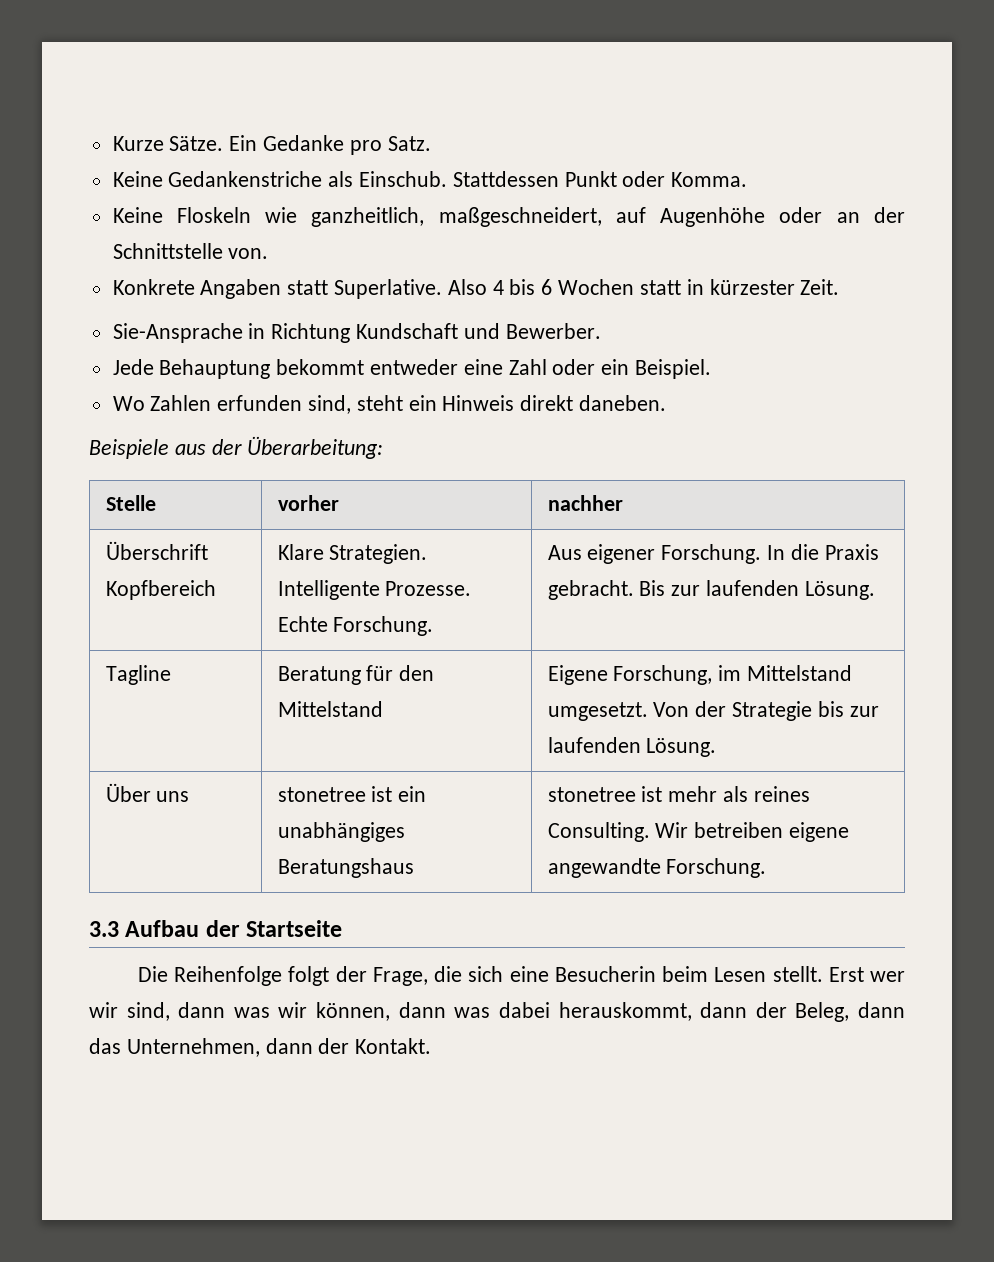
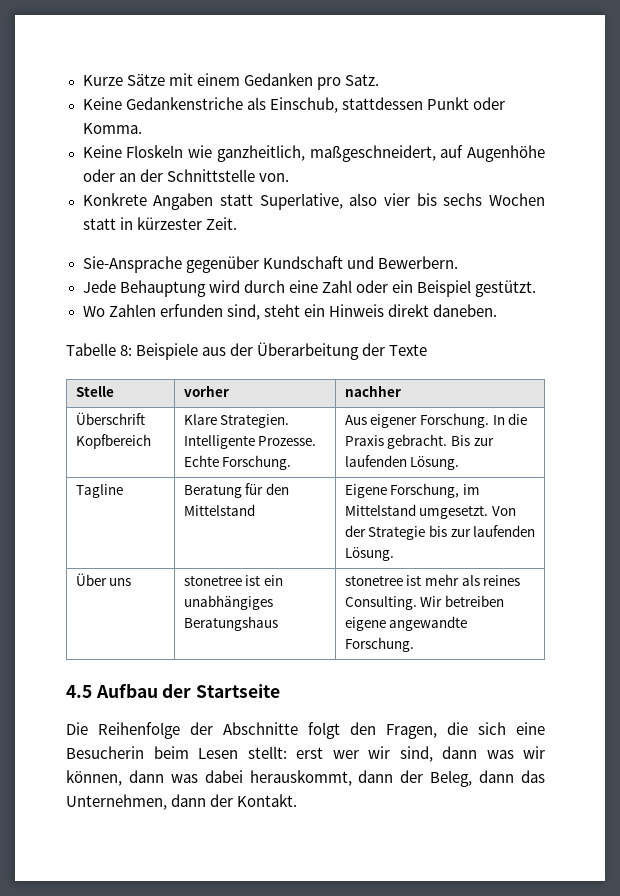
[169,135,345,151] Sätze. Ein Gedanke -> [126,73,313,86] Sätze mit einem Gedanken
[359,171,559,187] Einschub. Stattdessen -> [269,97,423,113] Einschub, stattdessen
[334,279,553,299] Superlative. Also 4 bis 6 -> [259,193,483,210] Superlative, also vier bis sechs
[248,323,351,343] in Richtung -> [185,256,259,273] gegenüber
[505,323,601,339] Bewerber. -> [377,256,458,269] Bewerbern.
[276,359,459,375] bekommt entweder -> [208,280,285,293] wird durch
[635,359,712,379] Beispiel. -> [416,280,536,297] Beispiel gestützt.
(667, 403) none -> [66,343,133,356] Tabelle 8:
[247,436,384,459] Überarbeitung: -> [257,342,428,360] Überarbeitung der Texte
[89,921,119,937] 3.3 -> [66,685,92,698] 4.5
[288,966,428,986] folgt der Frage, -> [190,722,437,739] der Abschnitte folgt den Fragen,
[772,966,864,982] stellt. Erst -> [247,746,323,759] stellt: erst

